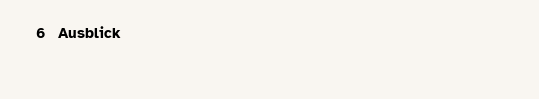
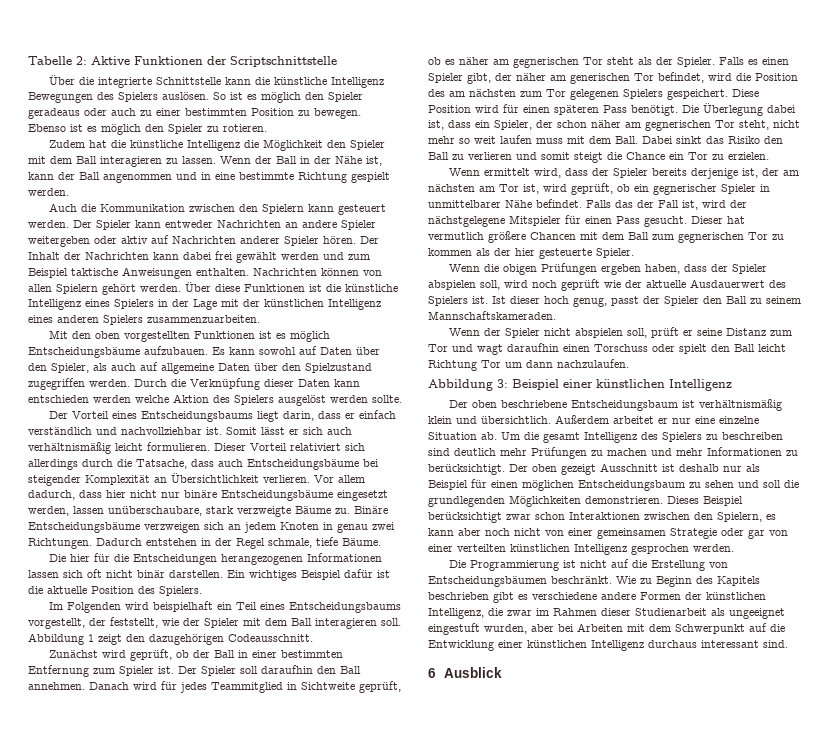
(36, 33) none -> [28,56,337,67] [48,75,384,88] [28,92,363,103] [28,108,361,119] [28,124,267,135] [48,139,385,151] [28,156,382,167] [28,172,390,183] [28,188,69,196] [48,203,386,215] [28,220,376,230] [28,235,379,247] [28,251,370,263] [28,267,382,279] [28,282,398,295] [28,299,381,310] [28,315,260,325] [48,330,330,342] [28,346,380,358] [28,362,372,374] [28,378,360,390] [28,394,402,406] [48,410,396,422] [28,427,352,435] [28,442,365,454] [28,459,379,470] [28,473,365,486] [28,490,388,501] [28,506,388,517] [28,522,395,533] [28,537,381,549] [48,553,382,565] [28,569,390,581] [28,586,202,596] [48,601,401,613] [28,617,401,629] [28,633,313,645] [48,649,343,661] [28,665,361,677] [28,681,401,693] [428,57,789,68] [428,72,798,84] [428,89,759,100] [428,103,796,116] [428,120,800,131] [428,135,783,144] [428,152,769,163] [448,168,799,179] [428,183,770,195] [428,199,747,210] [428,215,745,227] [428,231,784,243] [428,248,634,259] [448,263,767,275] [428,279,786,291] [428,296,801,307] [428,311,556,320] [448,327,792,338] [428,343,786,355] [428,359,629,371] [428,379,732,391] [448,399,782,411] [428,415,759,424] [428,432,783,443] [428,447,798,459] [428,463,760,475] [428,479,799,491] [428,495,743,507] [428,512,776,523] [428,528,788,539] [428,544,734,555] [448,559,728,571] [428,576,760,587] [428,592,766,603] [428,608,785,619] [428,623,785,635] [428,640,788,651] Tabelle 2: Aktive Funktionen der Scriptschnittstelle // Über die integrierte Schnittstelle kann die künstliche Intelligenz Bewegungen des Spielers auslösen. So ist es möglich den Spieler geradeaus oder auch zu einer bestimmten Position zu bewegen. Ebenso ist es möglich den Spieler zu rotieren. // Zudem hat die künstliche Intelligenz die Möglichkeit den Spieler mit dem Ball interagieren zu lassen. Wenn der Ball in der Nähe ist, kann der Ball angenommen und in eine bestimmte Richtung gespielt werden. // Auch die Kommunikation zwischen den Spielern kann gesteuert werden. Der Spieler kann entweder Nachrichten an andere Spieler weitergeben oder aktiv auf Nachrichten anderer Spieler hören. Der Inhalt der Nachrichten kann dabei frei gewählt werden und zum Beispiel taktische Anweisungen enthalten. Nachrichten können von allen Spielern gehört werden. Über diese Funktionen ist die künstliche Intelligenz eines Spielers in der Lage mit der künstlichen Intelligenz eines anderen Spielers zusammenzuarbeiten. // Mit den oben vorgestellten Funktionen ist es möglich Entscheidungsbäume aufzubauen. Es kann sowohl auf Daten über den Spieler, als auch auf allgemeine Daten über den Spielzustand zugegriffen werden. Durch die Verknüpfung dieser Daten kann entschieden werden welche Aktion des Spielers ausgelöst werden sollte. // Der Vorteil eines Entscheidungsbaums liegt darin, dass er einfach verständlich und nachvollziehbar ist. Somit lässt er sich auch verhältnismäßig leicht formulieren. Dieser Vorteil relativiert sich allerdings durch die Tatsache, dass auch Entscheidungsbäume bei steigender Komplexität an Übersichtlichkeit verlieren. Vor allem dadurch, dass hier nicht nur binäre Entscheidungsbäume eingesetzt werden, lassen unüberschaubare, stark verzweigte Bäume zu. Binäre Entscheidungsbäume verzweigen sich an jedem Knoten in genau zwei Richtungen. Dadurch entstehen in der Regel schmale, tiefe Bäume. // Die hier für die Entscheidungen herangezogenen Informationen lassen sich oft nicht binär darstellen. Ein wichtiges Beispiel dafür ist die aktuelle Position des Spielers. // Im Folgenden wird beispielhaft ein Teil eines Entscheidungsbaums vorgestellt, der feststellt, wie der Spieler mit dem Ball interagieren soll. Abbildung 1 zeigt den dazugehörigen Codeausschnitt. // Zunächst wird geprüft, ob der Ball in einer bestimmten Entfernung zum Spieler ist. Der Spieler soll daraufhin den Ball annehmen. Danach wird für jedes Teammitglied in Sichtweite geprüft, ob es näher am gegnerischen Tor steht als der Spieler. Falls es einen Spieler gibt, der näher am generischen Tor befindet, wird die Position des am nächsten zum Tor gelegenen Spielers gespeichert. Diese Position wird für einen späteren Pass benötigt. Die Überlegung dabei ist, dass ein Spieler, der schon näher am gegnerischen Tor steht, nicht mehr so weit laufen muss mit dem Ball. Dabei sinkt das Risiko den Ball zu verlieren und somit steigt die Chance ein Tor zu erzielen. // Wenn ermittelt wird, dass der Spieler bereits derjenige ist, der am nächsten am Tor ist, wird geprüft, ob ein gegnerischer Spieler in unmittelbarer Nähe befindet. Falls das der Fall ist, wird der nächstgelegene Mitspieler für einen Pass gesucht. Dieser hat vermutlich größere Chancen mit dem Ball zum gegnerischen Tor zu kommen als der hier gesteuerte Spieler. // Wenn die obigen Prüfungen ergeben haben, dass der Spieler abspielen soll, wird noch geprüft wie der aktuelle Ausdauerwert des Spielers ist. Ist dieser hoch genug, passt der Spieler den Ball zu seinem Mannschaftskameraden. // Wenn der Spieler nicht abspielen soll, prüft er seine Distanz zum Tor und wagt daraufhin einen Torschuss oder spielt den Ball leicht Richtung Tor um dann nachzulaufen. // Abbildung 3: Beispiel einer künstlichen Intelligenz // Der oben beschriebene Entscheidungsbaum ist verhältnismäßig klein und übersichtlich. Außerdem arbeitet er nur eine einzelne Situation ab. Um die gesamt Intelligenz des Spielers zu beschreiben sind deutlich mehr Prüfungen zu machen und mehr Informationen zu berücksichtigt. Der oben gezeigt Ausschnitt ist deshalb nur als Beispiel für einen möglichen Entscheidungsbaum zu sehen und soll die grundlegenden Möglichkeiten demonstrieren. Dieses Beispiel berücksichtigt zwar schon Interaktionen zwischen den Spielern, es kann aber noch nicht von einer gemeinsamen Strategie oder gar von einer verteilten künstlichen Intelligenz gesprochen werden. // Die Programmierung ist nicht auf die Erstellung von Entscheidungsbäumen beschränkt. Wie zu Beginn des Kapitels beschrieben gibt es verschiedene andere Formen der künstlichen Intelligenz, die zwar im Rahmen dieser Studienarbeit als ungeeignet eingestuft wurden, aber bei Arbeiten mit dem Schwerpunkt auf die Entwicklung einer künstlichen Intelligenz durchaus interessant sind. //

